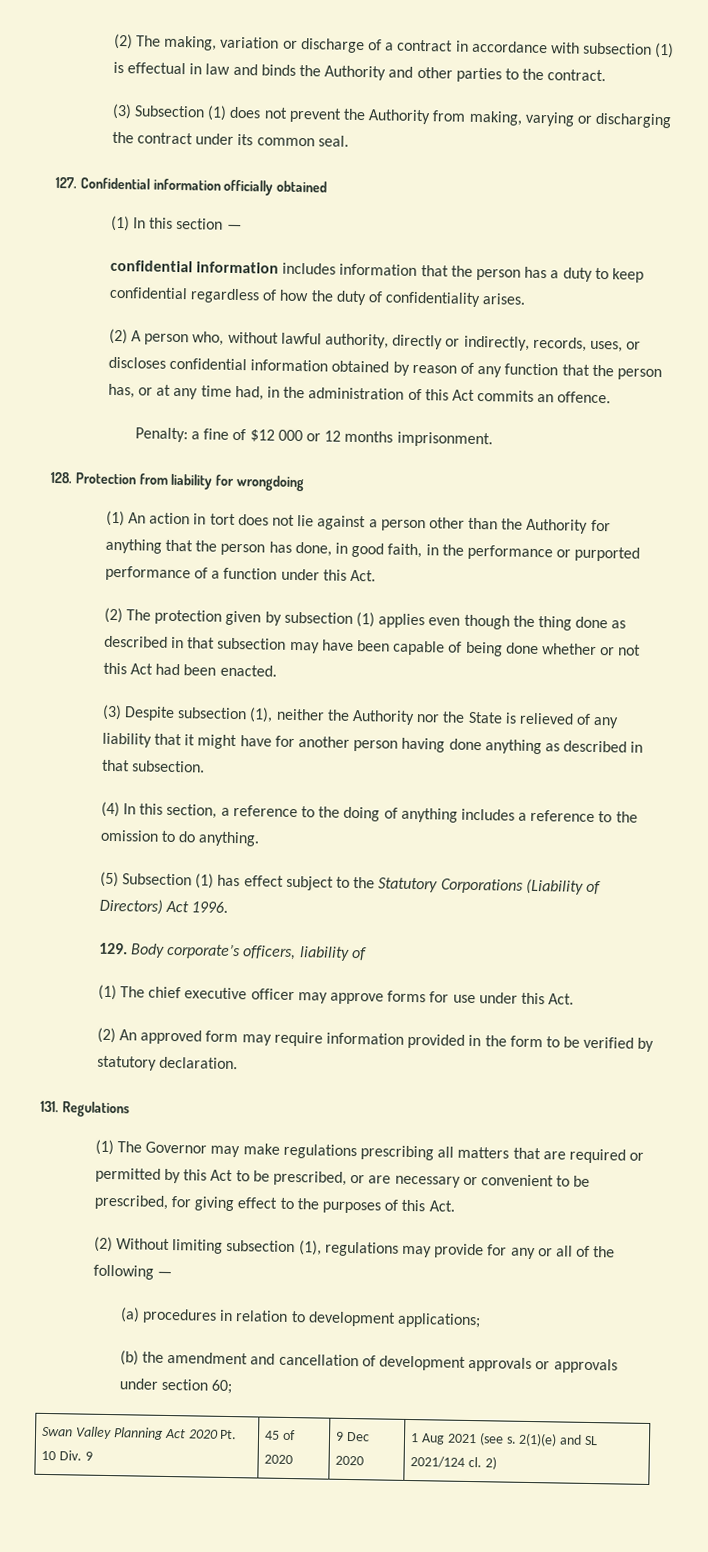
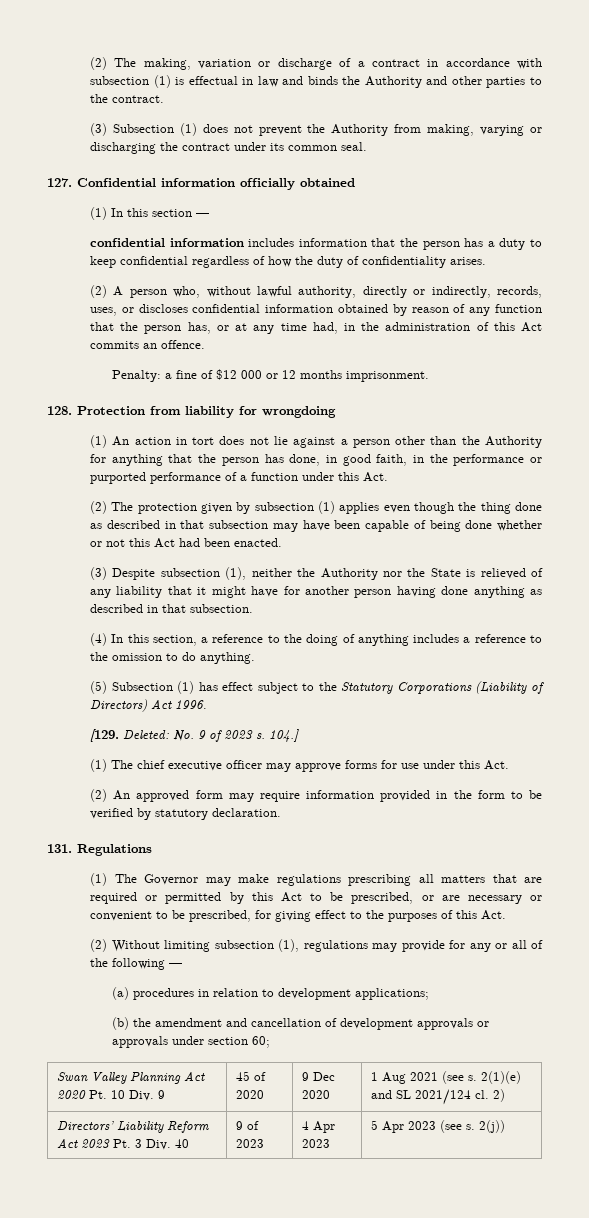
[98,942,367,961] 129. Body corporate’s officers, liability of -> [90,729,300,742] [129. Deleted: No. 9 of 2023 s. 104.]
(497, 1463) none -> [57,1121,210,1133] [57,1138,190,1150] [236,1121,260,1130] [236,1139,265,1148] [302,1121,336,1133] [302,1139,331,1148] [371,1120,506,1133] // Directors’ Liability Reform Act 2023 Pt. 3 Div. 40 | 9 of 2023 | 4 Apr 2023 | 5 Apr 2023 (see s. 2(j))

